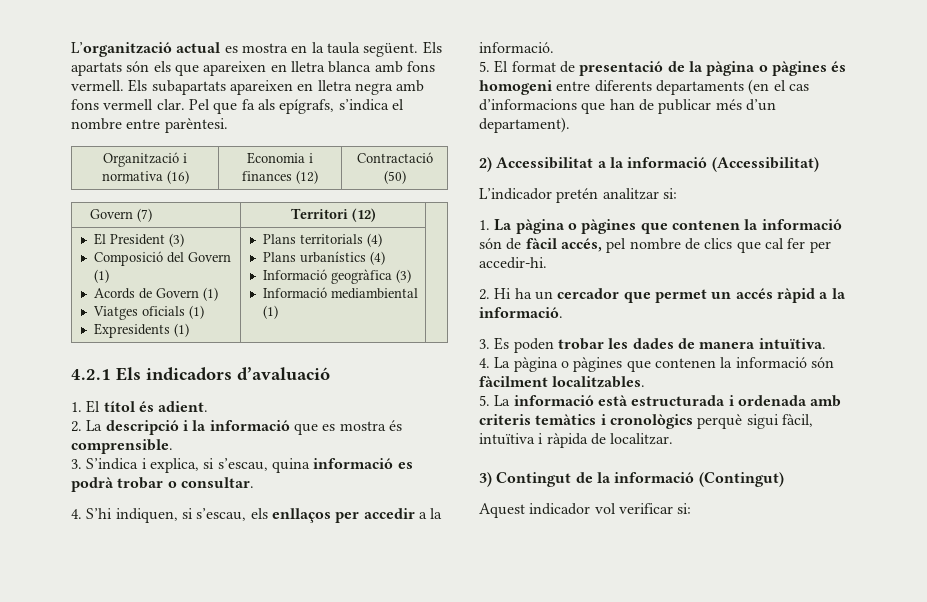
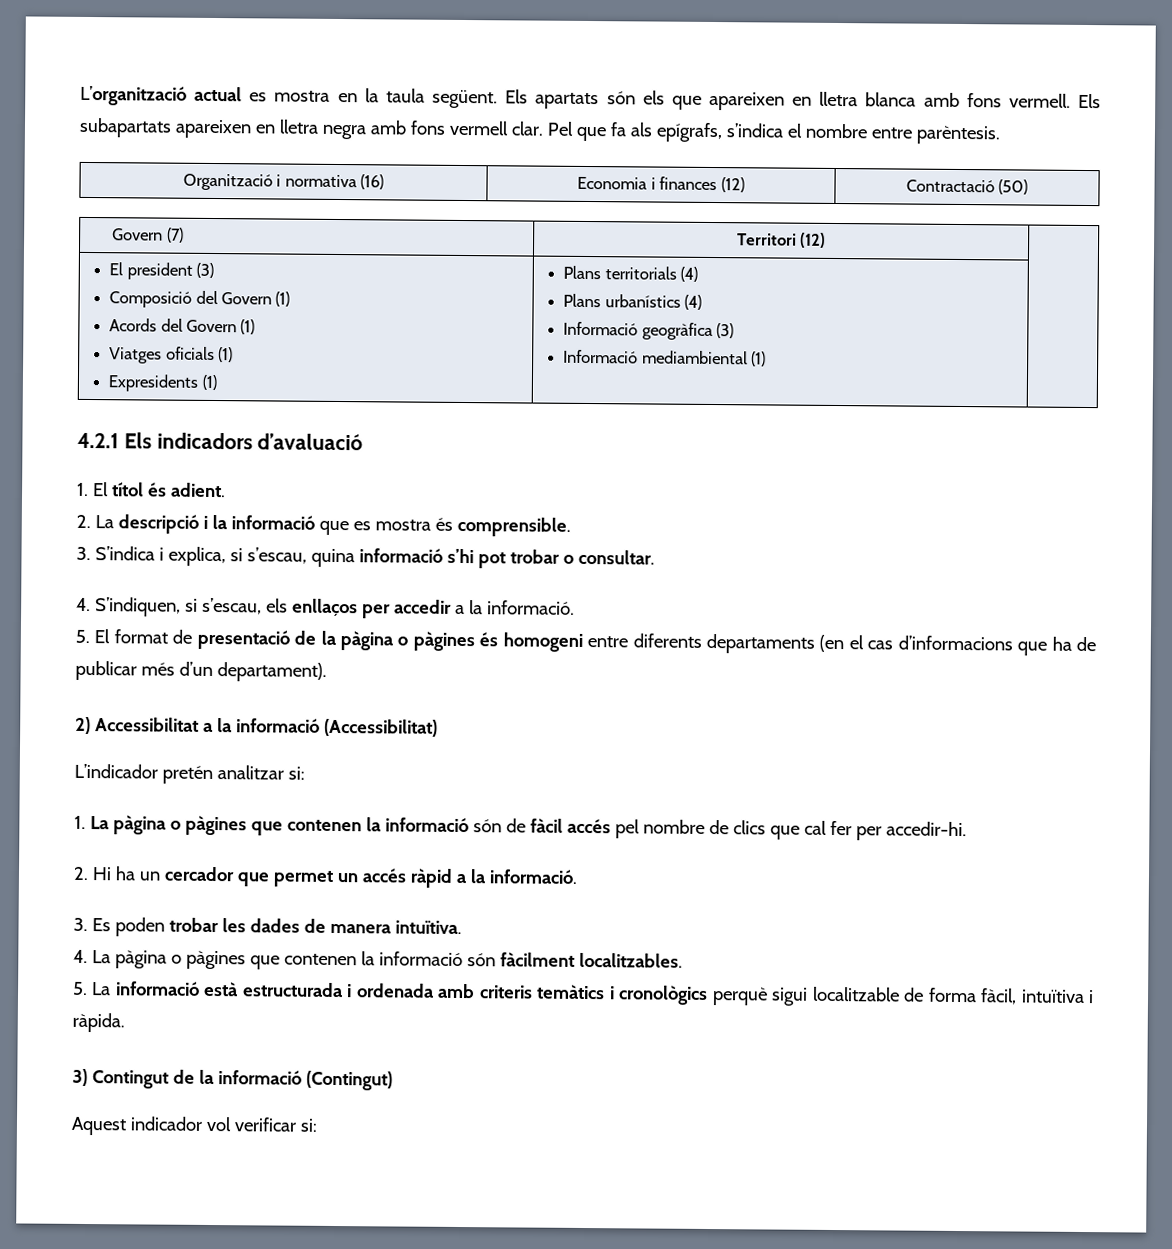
[164,118,228,133] parèntesi. -> [915,125,1001,145] parèntesis.
[109,234,165,245] President -> [126,262,193,280] president
[138,288,152,299] de -> [160,318,183,332] del
[397,462,413,469] [71,477,114,492] es podrà -> [446,548,506,569] s’hi pot
[86,508,178,523] S’hi indiquen, -> [94,597,181,617] S’indiquen,
[609,99,635,110] han -> [1051,636,1072,651] ha
[560,238,602,252] accés, -> [566,818,611,834] accés
[781,414,813,427] [479,433,674,448] fàcil, intuïtiva i ràpida de localitzar. -> [811,986,1095,1005] [72,1012,125,1033] localitzable de forma fàcil, intuïtiva i ràpida.

